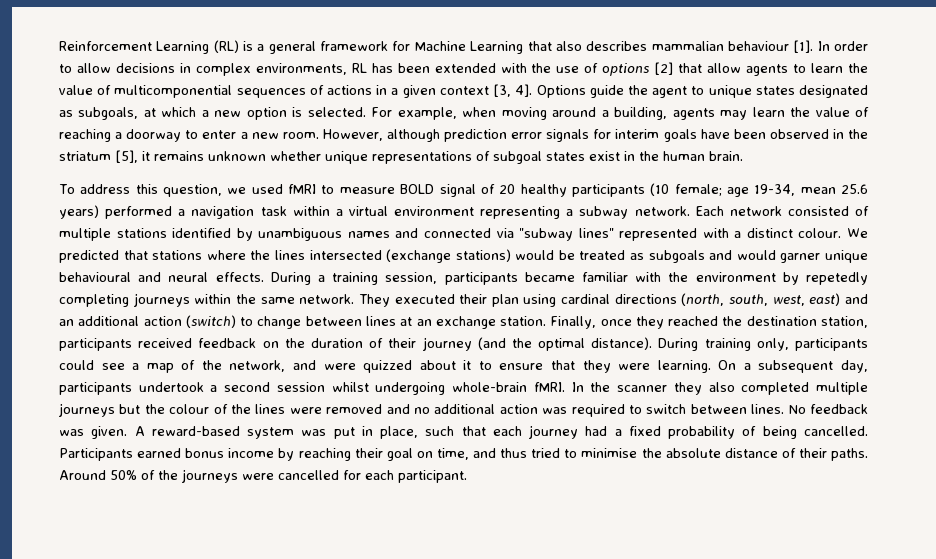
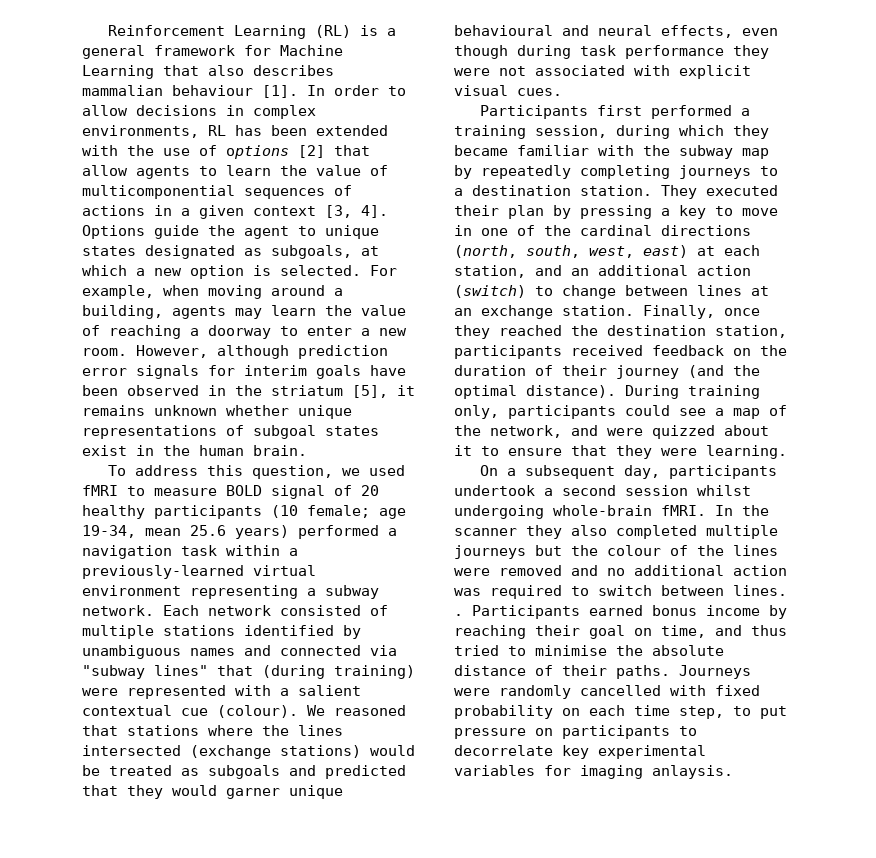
(343, 212) none -> [82,565,244,579] previously-learned
[619,228,868,241] [59,250,119,263] represented with a distinct colour. We predicted -> [217,665,415,679] [82,685,361,699] [82,705,406,718] that (during training) were represented with a salient contextual cue (colour). We reasoned
(733, 255) none -> [325,765,406,779] [82,785,163,799] predicted that they
[215,272,869,285] [59,293,557,307] effects. During a training session, participants became familiar with the environment by repetedly completing journeys within the same network. They executed their plan using -> [661,25,778,38] [454,45,769,59] [454,65,751,79] [454,85,562,96] [480,105,751,119] [454,125,769,139] [454,145,769,159] [454,165,778,179] [454,185,778,199] [454,205,778,219] [454,225,571,236] effects, even though during task performance they were not associated with explicit visual cues. // Participants first performed a training session, during which they became familiar with the subway map by repeatedly completing journeys to a destination station. They executed their plan by pressing a key to move in one of the
(841, 299) none -> [697,245,760,256] [454,265,526,278] at each station,
(711, 366) none -> (787, 452) //
[788,404,868,414] [59,425,869,439] No feedback was given. A reward-based system was put in place, such that each journey had a fixed probability of being cancelled. -> [454,614,463,616] .
[59,469,467,483] Around 50% of the journeys were cancelled for each participant. -> [679,665,751,679] [454,685,760,699] [454,705,787,719] [454,725,697,739] [454,745,706,759] [454,765,733,779] Journeys were randomly cancelled with fixed probability on each time step, to put pressure on participants to decorrelate key experimental variables for imaging anlaysis.

